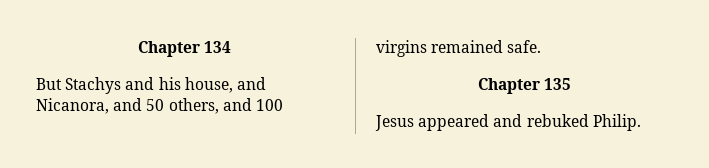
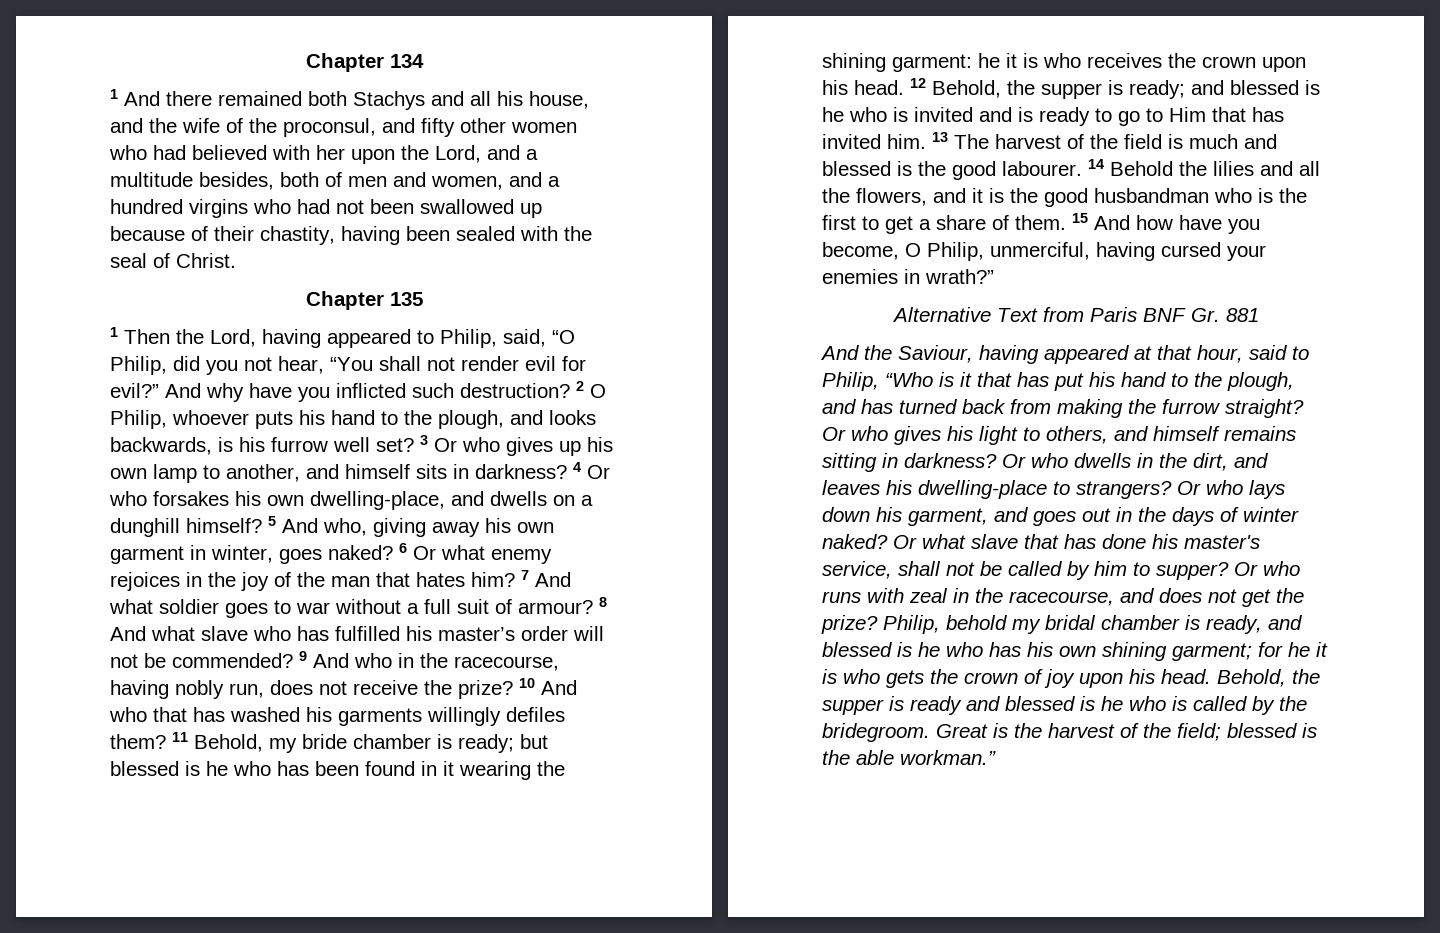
[36,78,62,90] But -> [110,89,347,106] 1 And there remained both
(155, 83) none -> [470,91,491,106] all
[36,98,283,114] [376,40,542,57] [477,78,572,94] [375,114,641,131] Nicanora, and 50 others, and 100 virgins remained safe. // Chapter 135 // Jesus appeared and rebuked Philip. -> [149,118,577,137] [109,145,538,164] [110,172,560,190] [110,199,542,218] [110,226,592,245] [110,253,236,268] [305,291,423,310] [110,327,575,348] [110,356,586,375] [110,381,606,402] [110,410,596,429] [110,435,613,456] [110,462,610,483] [109,491,593,510] [110,516,554,537] [110,543,552,564] [110,570,571,591] [109,597,607,618] [110,626,604,641] [110,651,559,671] [110,678,577,699] [109,707,565,726] [110,732,548,753] [110,761,565,780] [822,53,1306,72] [822,78,1320,99] [822,107,1284,126] [822,132,1277,149] [822,159,1320,180] [822,188,1307,207] [822,213,1260,234] [822,242,1266,261] [822,269,994,284] [891,307,1259,322] [820,345,1309,364] [822,372,1294,391] [822,399,1304,418] [822,426,1296,445] [822,453,1268,472] [822,480,1285,499] [822,507,1299,526] [822,534,1260,549] [822,561,1300,580] [822,588,1304,607] [821,615,1302,634] [822,642,1328,661] [822,669,1320,688] [822,696,1307,715] [822,723,1317,742] [822,750,996,765] the wife of the proconsul, and fifty other women who had believed with her upon the Lord, and a multitude besides, both of men and women, and a hundred virgins who had not been swallowed up because of their chastity, having been sealed with the seal of Christ. // Chapter 135 // 1 Then the Lord, having appeared to Philip, said, “O Philip, did you not hear, “You shall not render evil for evil?” And why have you inflicted such destruction? 2 O Philip, whoever puts his hand to the plough, and looks backwards, is his furrow well set? 3 Or who gives up his own lamp to another, and himself sits in darkness? 4 Or who forsakes his own dwelling-place, and dwells on a dunghill himself? 5 And who, giving away his own garment in winter, goes naked? 6 Or what enemy rejoices in the joy of the man that hates him? 7 And what soldier goes to war without a full suit of armour? 8 And what slave who has fulfilled his master’s order will not be commended? 9 And who in the racecourse, having nobly run, does not receive the prize? 10 And who that has washed his garments willingly defiles them? 11 Behold, my bride chamber is ready; but blessed is he who has been found in it wearing the shining garment: he it is who receives the crown upon his head. 12 Behold, the supper is ready; and blessed is he who is invited and is ready to go to Him that has invited him. 13 The harvest of the field is much and blessed is the good labourer. 14 Behold the lilies and all the flowers, and it is the good husbandman who is the first to get a share of them. 15 And how have you become, O Philip, unmerciful, having cursed your enemies in wrath?” // Alternative Text from Paris BNF Gr. 881 // And the Saviour, having appeared at that hour, said to Philip, “Who is it that has put his hand to the plough, and has turned back from making the furrow straight? Or who gives his light to others, and himself remains sitting in darkness? Or who dwells in the dirt, and leaves his dwelling-place to strangers? Or who lays down his garment, and goes out in the days of winter naked? Or what slave that has done his master's service, shall not be called by him to supper? Or who runs with zeal in the racecourse, and does not get the prize? Philip, behold my bridal chamber is ready, and blessed is he who has his own shining garment; for he it is who gets the crown of joy upon his head. Behold, the supper is ready and blessed is he who is called by the bridegroom. Great is the harvest of the field; blessed is the able workman.”

